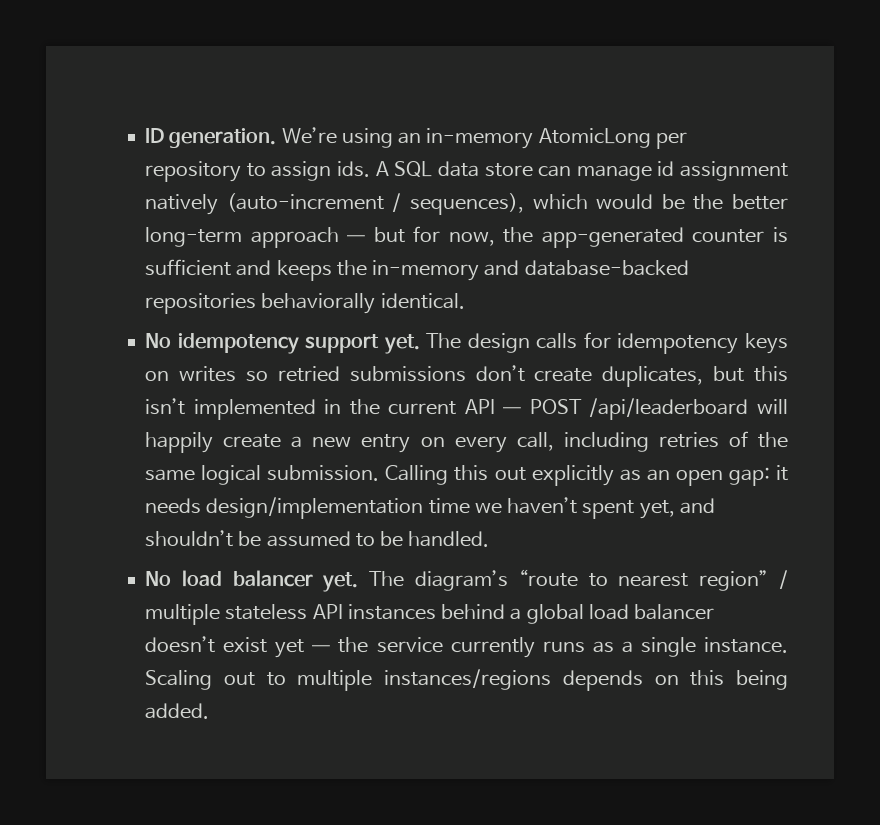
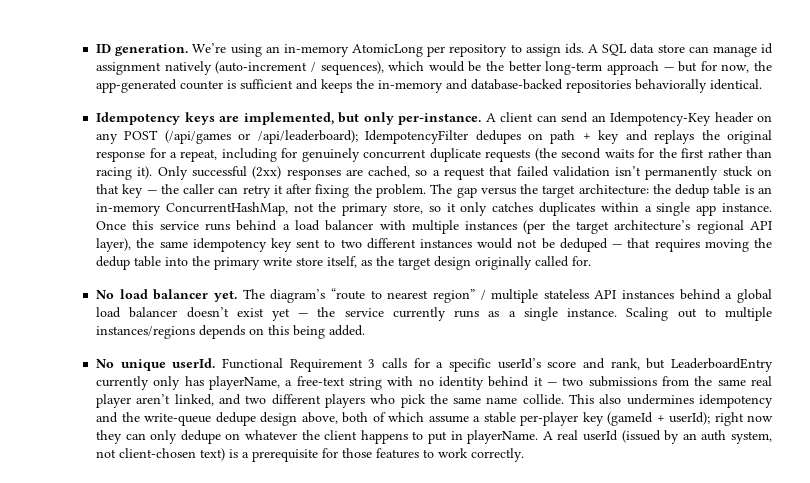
[145,332,789,354] [145,365,788,387] [145,398,788,420] [145,431,788,453] [145,465,788,486] [145,497,715,519] [145,530,490,547] No idempotency support yet. The design calls for idempotency keys on writes so retried submissions don’t create duplicates, but this isn’t implemented in the current API — POST /api/leaderboard will happily create a new entry on every call, including retries of the same logical submission. Calling this out explicitly as an open gap: it needs design/implementation time we haven’t spent yet, and shouldn’t be assumed to be handled. -> [96,112,772,126] [96,130,772,144] [96,148,772,162] [96,166,772,180] [96,184,773,198] [96,202,772,216] [96,220,772,234] [96,238,773,252] [96,256,592,270] Idempotency keys are implemented, but only per-instance. A client can send an Idempotency-Key header on any POST (/api/games or /api/leaderboard); IdempotencyFilter dedupes on path + key and replays the original response for a repeat, including for genuinely concurrent duplicate requests (the second waits for the first rather than racing it). Only successful (2xx) responses are cached, so a request that failed validation isn’t permanently stuck on that key — the caller can retry it after fixing the problem. The gap versus the target architecture: the dedup table is an in-memory ConcurrentHashMap, not the primary store, so it only catches duplicates within a single app instance. Once this service runs behind a load balancer with multiple instances (per the target architecture’s regional API layer), the same idempotency key sent to two different instances would not be deduped — that requires moving the dedup table into the primary write store itself, as the target design originally called for.
(210, 711) none -> [96,358,773,372] [96,376,773,390] [96,394,773,408] [96,412,773,426] [96,430,773,444] [96,448,525,462] // No unique userId. Functional Requirement 3 calls for a specific userId’s score and rank, but LeaderboardEntry currently only has playerName, a free-text string with no identity behind it — two submissions from the same real player aren’t linked, and two different players who pick the same name collide. This also undermines idempotency and the write-queue dedupe design above, both of which assume a stable per-player key (gameId + userId); right now they can only dedupe on whatever the client happens to put in playerName. A real userId (issued by an auth system, not client-chosen text) is a prerequisite for those features to work correctly.

